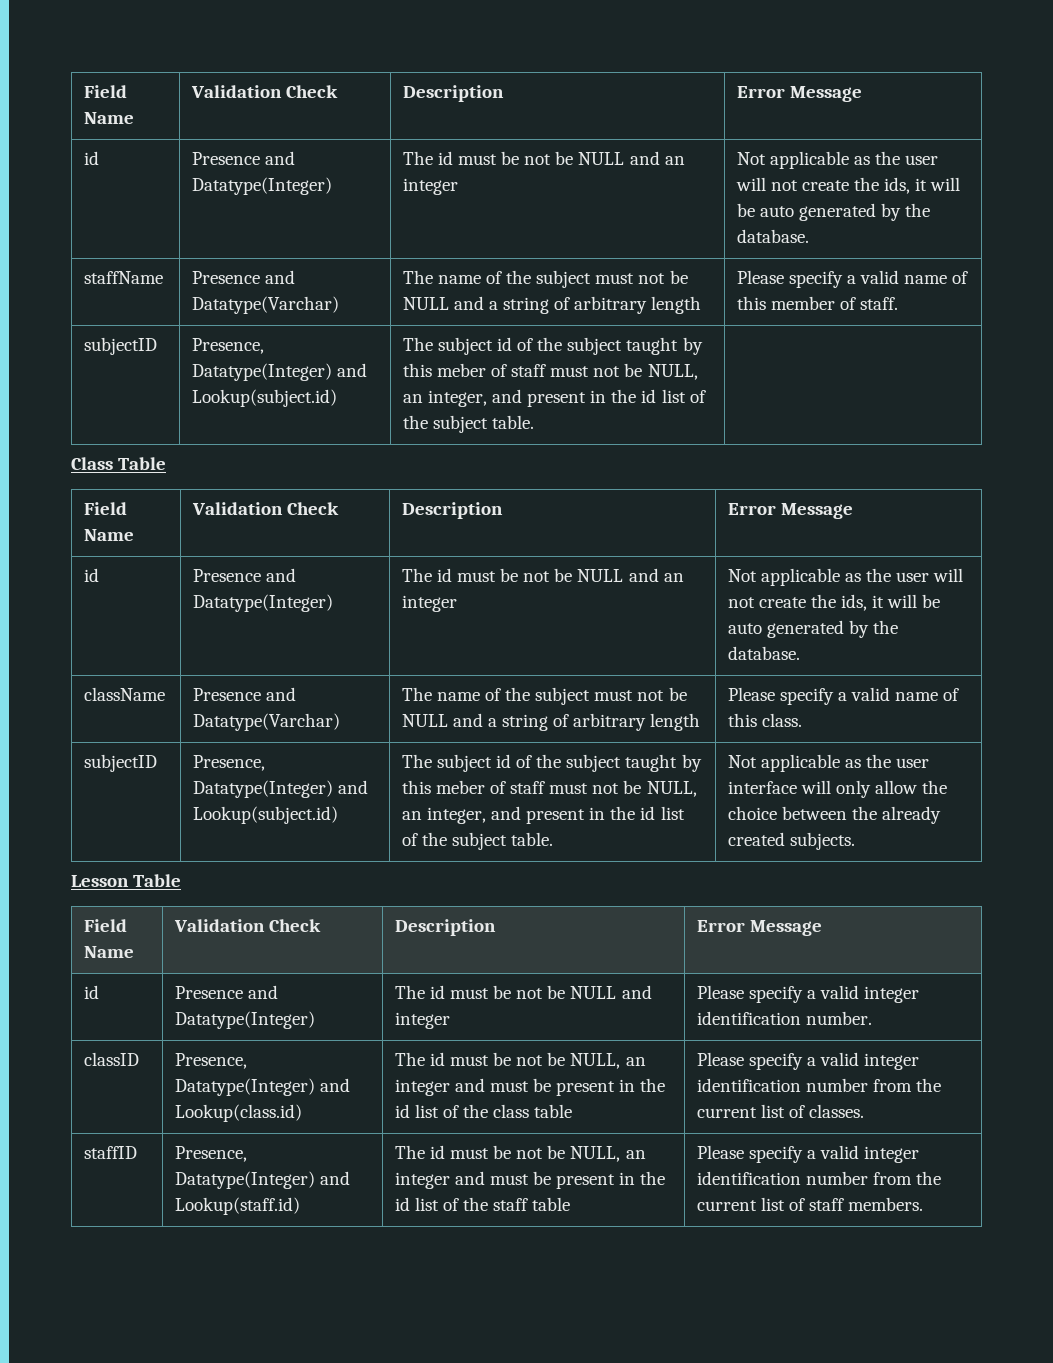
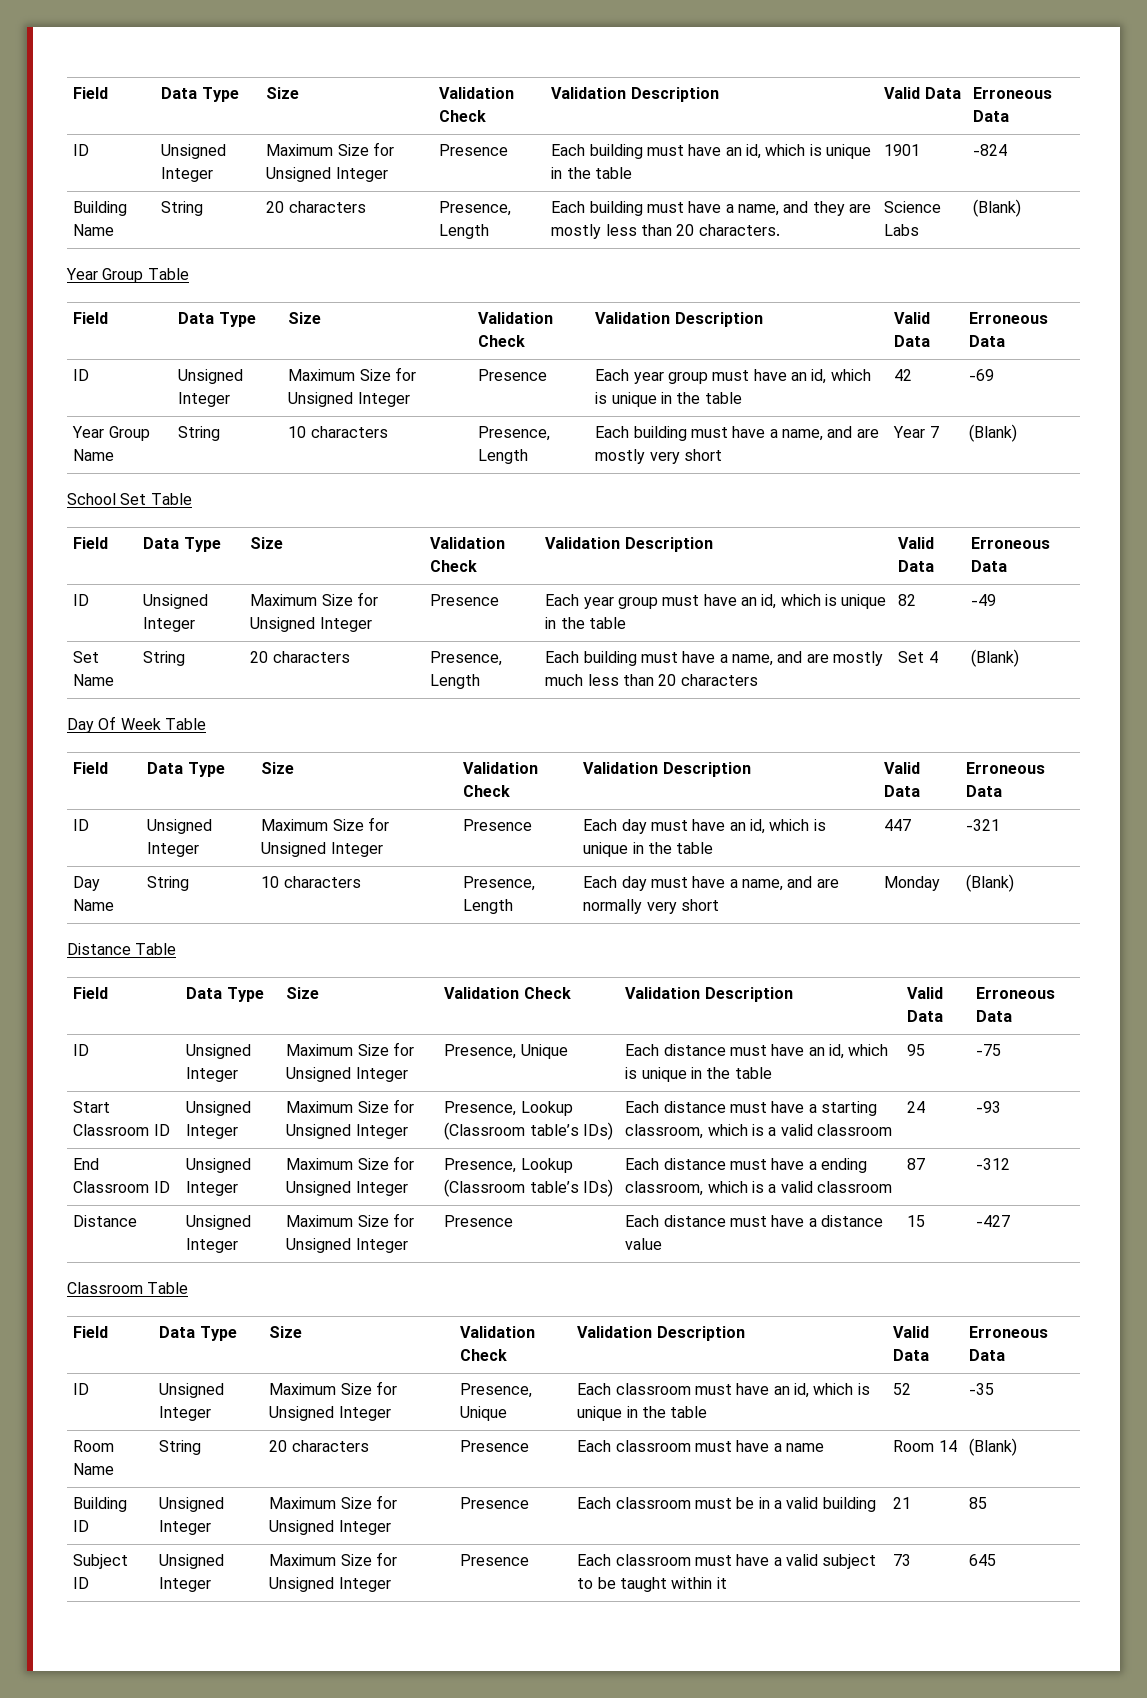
[83,85,127,98] [83,112,134,124] [190,85,338,98] [402,85,504,102] [736,86,862,102] [83,151,99,165] [191,151,295,165] [191,177,332,195] [402,151,685,165] [402,178,458,195] [736,151,939,169] [735,177,961,194] [736,203,931,221] [736,229,809,243] [83,271,163,284] [191,270,295,284] [191,296,339,314] [402,270,688,288] [402,296,702,314] [736,270,969,288] [736,296,899,310] [83,337,157,355] [191,338,264,354] [191,363,367,381] [191,389,337,407] [402,337,703,355] [402,363,698,380] [402,389,706,407] [402,415,534,433] [71,457,167,470] [83,502,127,515] [83,529,134,541] [191,502,339,515] [401,502,503,519] [727,503,853,519] [83,568,99,582] [192,568,296,582] [192,594,333,612] [401,568,684,582] [401,595,457,612] [727,568,964,586] [727,594,941,611] [727,620,899,638] [727,646,800,660] [83,687,165,701] [192,687,296,701] [192,713,340,731] [401,687,687,705] [401,713,701,731] [727,687,960,705] [727,713,802,727] [83,754,157,772] [192,755,265,771] [192,780,368,798] [192,806,338,824] [401,754,702,772] [401,780,697,797] [401,806,685,824] [401,832,554,850] [727,754,930,772] [727,780,948,798] [727,806,942,824] [727,832,855,850] [71,874,182,887] [83,919,127,932] [83,946,134,958] [173,919,321,932] [394,919,496,936] [696,920,822,936] [83,985,99,999] [174,985,278,999] [174,1011,315,1029] [394,985,652,999] [394,1012,450,1029] [696,985,920,1003] [696,1011,872,1025] [83,1052,139,1066] [174,1053,247,1069] [174,1078,350,1096] [174,1104,302,1122] [394,1052,646,1069] [394,1078,666,1096] [394,1104,573,1118] [696,1052,920,1070] [696,1078,942,1092] [696,1104,865,1118] [83,1146,137,1159] [174,1146,247,1162] [174,1171,350,1189] [174,1197,300,1215] [394,1145,646,1162] [394,1171,666,1189] [394,1197,571,1211] [696,1145,920,1163] [696,1171,942,1185] [696,1197,924,1211] Field Name | Validation Check | Description | Error Message // id | Presence and Datatype(Integer) | The id must be not be NULL and an integer | Not applicable as the user will not create the ids, it will be auto generated by the database. // staffName | Presence and Datatype(Varchar) | The name of the subject must not be NULL and a string of arbitrary length | Please specify a valid name of this member of staff. // subjectID | Presence, Datatype(Integer) and Lookup(subject.id) | The subject id of the subject taught by this meber of staff must not be NULL, an integer, and present in the id list of the subject table. | // Class Table // Field Name | Validation Check | Description | Error Message // id | Presence and Datatype(Integer) | The id must be not be NULL and an integer | Not applicable as the user will not create the ids, it will be auto generated by the database. // className | Presence and Datatype(Varchar) | The name of the subject must not be NULL and a string of arbitrary length | Please specify a valid name of this class. // subjectID | Presence, Datatype(Integer) and Lookup(subject.id) | The subject id of the subject taught by this meber of staff must not be NULL, an integer, and present in the id list of the subject table. | Not applicable as the user interface will only allow the choice between the already created subjects. // Lesson Table // Field Name | Validation Check | Description | Error Message // id | Presence and Datatype(Integer) | The id must be not be NULL and integer | Please specify a valid integer identification number. // classID | Presence, Datatype(Integer) and Lookup(class.id) | The id must be not be NULL, an integer and must be present in the id list of the class table | Please specify a valid integer identification number from the current list of classes. // staffID | Presence, Datatype(Integer) and Lookup(staff.id) | The id must be not be NULL, an integer and must be present in the id list of the staff table | Please specify a valid integer identification number from the current list of staff members. -> [73,87,109,99] [161,87,239,102] [266,87,300,99] [439,87,515,99] [439,110,487,122] [551,87,719,102] [884,87,961,99] [973,87,1053,99] [973,110,1010,122] [73,144,90,156] [161,144,227,159] [161,167,214,182] [266,142,395,156] [266,167,388,182] [439,144,509,156] [551,144,871,159] [551,167,633,179] [884,144,921,156] [973,144,1008,156] [73,201,128,216] [73,224,115,236] [161,201,204,216] [266,201,366,213] [439,201,512,216] [439,224,490,239] [551,201,871,216] [551,224,780,239] [884,201,942,213] [884,224,920,236] [973,199,1022,217] [66,268,189,283] [73,312,109,324] [178,312,256,327] [288,312,322,324] [478,312,554,324] [478,335,526,347] [595,312,763,327] [894,312,931,324] [894,335,931,347] [969,312,1049,324] [969,335,1006,347] [73,369,90,381] [178,369,244,384] [178,392,231,407] [288,367,417,381] [288,392,410,407] [478,369,548,381] [595,369,871,384] [595,392,742,407] [894,369,913,381] [969,369,995,381] [72,426,150,441] [73,449,115,461] [178,426,221,441] [288,426,388,438] [478,426,551,441] [478,449,529,464] [595,426,879,441] [595,449,723,464] [893,426,939,438] [969,424,1018,442] [67,493,192,505] [73,537,109,549] [143,537,221,552] [250,537,284,549] [430,537,506,549] [430,560,478,572] [545,537,713,552] [898,537,935,549] [898,560,935,572] [971,537,1051,549] [971,560,1008,572] [73,594,90,606] [143,594,209,609] [143,617,196,632] [250,592,379,606] [250,617,372,632] [430,594,500,606] [545,594,887,609] [545,617,627,629] [898,594,917,606] [971,594,997,606] [73,651,100,663] [73,674,115,686] [143,651,186,666] [250,651,350,663] [430,651,503,666] [430,674,481,689] [545,651,883,666] [545,674,758,686] [898,651,938,663] [971,649,1020,667] [67,716,206,733] [73,762,109,774] [147,762,225,777] [261,762,295,774] [463,762,539,774] [463,785,511,797] [583,762,751,777] [884,762,921,774] [884,785,921,797] [966,762,1046,774] [966,785,1003,797] [73,819,90,831] [147,819,213,834] [147,842,200,857] [261,817,390,831] [261,842,383,857] [463,819,533,831] [583,819,826,834] [583,842,714,857] [884,819,912,831] [966,819,1001,831] [73,876,101,891] [73,899,115,911] [147,876,190,891] [261,876,361,888] [463,876,536,891] [463,899,514,914] [583,876,839,891] [583,899,720,914] [884,876,941,891] [966,874,1015,892] [67,943,177,955] [73,987,109,999] [186,987,264,1002] [286,987,320,999] [444,987,571,999] [625,987,793,1002] [907,987,944,999] [907,1010,944,1022] [976,987,1056,999] [976,1010,1013,1022] [73,1044,90,1056] [186,1044,252,1059] [186,1067,239,1082] [286,1042,415,1056] [286,1067,408,1082] [444,1044,568,1059] [625,1044,889,1059] [625,1067,772,1082] [907,1044,926,1056] [976,1044,1002,1056] [73,1101,111,1113] [73,1124,170,1136] [186,1101,252,1116] [186,1124,239,1139] [286,1099,415,1113] [286,1124,408,1139] [444,1101,573,1116] [444,1122,614,1140] [625,1101,878,1116] [625,1124,893,1139] [907,1101,926,1113] [976,1101,1002,1113] [73,1158,100,1170] [73,1181,170,1193] [186,1158,252,1173] [186,1181,239,1196] [286,1156,415,1170] [286,1181,408,1196] [444,1158,573,1173] [444,1179,614,1197] [625,1158,868,1173] [625,1181,893,1196] [907,1158,926,1170] [976,1158,1011,1170] [73,1215,138,1227] [186,1215,252,1230] [186,1238,239,1253] [286,1213,415,1227] [286,1238,408,1253] [444,1215,514,1227] [625,1215,884,1227] [625,1238,663,1250] [907,1215,926,1227] [976,1215,1011,1227] [67,1282,189,1294] [73,1326,109,1338] [159,1326,237,1341] [269,1326,303,1338] [460,1326,536,1338] [460,1349,508,1361] [577,1326,745,1341] [893,1326,930,1338] [893,1349,930,1361] [969,1326,1049,1338] [969,1349,1006,1361] [73,1383,90,1395] [159,1383,225,1398] [159,1406,212,1421] [269,1381,398,1395] [269,1406,391,1421] [460,1383,533,1398] [460,1406,508,1421] [577,1383,870,1398] [577,1406,708,1421] [893,1383,912,1395] [969,1383,995,1395] [73,1440,115,1452] [73,1463,115,1475] [159,1440,202,1455] [269,1440,369,1452] [460,1440,530,1452] [577,1440,825,1452] [893,1440,957,1452] [969,1438,1018,1456] [73,1497,128,1512] [73,1520,90,1532] [159,1497,225,1512] [159,1520,212,1535] [269,1495,398,1509] [269,1520,391,1535] [460,1497,530,1509] [577,1497,876,1512] [893,1497,912,1509] [969,1497,988,1509] [73,1554,129,1569] [73,1577,90,1589] [159,1554,225,1569] [159,1577,212,1592] [269,1552,398,1566] [269,1577,391,1592] [460,1554,530,1566] [577,1554,877,1569] [577,1577,727,1592] [893,1554,912,1566] [969,1554,997,1566] Field | Data Type | Size | Validation Check | Validation Description | Valid Data | Erroneous Data // ID | Unsigned Integer | Maximum Size for Unsigned Integer | Presence | Each building must have an id, which is unique in the table | 1901 | -824 // Building Name | String | 20 characters | Presence, Length | Each building must have a name, and they are mostly less than 20 characters. | Science Labs | (Blank) // Year Group Table // Field | Data Type | Size | Validation Check | Validation Description | Valid Data | Erroneous Data // ID | Unsigned Integer | Maximum Size for Unsigned Integer | Presence | Each year group must have an id, which is unique in the table | 42 | -69 // Year Group Name | String | 10 characters | Presence, Length | Each building must have a name, and are mostly very short | Year 7 | (Blank) // School Set Table // Field | Data Type | Size | Validation Check | Validation Description | Valid Data | Erroneous Data // ID | Unsigned Integer | Maximum Size for Unsigned Integer | Presence | Each year group must have an id, which is unique in the table | 82 | -49 // Set Name | String | 20 characters | Presence, Length | Each building must have a name, and are mostly much less than 20 characters | Set 4 | (Blank) // Day Of Week Table // Field | Data Type | Size | Validation Check | Validation Description | Valid Data | Erroneous Data // ID | Unsigned Integer | Maximum Size for Unsigned Integer | Presence | Each day must have an id, which is unique in the table | 447 | -321 // Day Name | String | 10 characters | Presence, Length | Each day must have a name, and are normally very short | Monday | (Blank) // Distance Table // Field | Data Type | Size | Validation Check | Validation Description | Valid Data | Erroneous Data // ID | Unsigned Integer | Maximum Size for Unsigned Integer | Presence, Unique | Each distance must have an id, which is unique in the table | 95 | -75 // Start Classroom ID | Unsigned Integer | Maximum Size for Unsigned Integer | Presence, Lookup (Classroom table’s IDs) | Each distance must have a starting classroom, which is a valid classroom | 24 | -93 // End Classroom ID | Unsigned Integer | Maximum Size for Unsigned Integer | Presence, Lookup (Classroom table’s IDs) | Each distance must have a ending classroom, which is a valid classroom | 87 | -312 // Distance | Unsigned Integer | Maximum Size for Unsigned Integer | Presence | Each distance must have a distance value | 15 | -427 // Classroom Table // Field | Data Type | Size | Validation Check | Validation Description | Valid Data | Erroneous Data // ID | Unsigned Integer | Maximum Size for Unsigned Integer | Presence, Unique | Each classroom must have an id, which is unique in the table | 52 | -35 // Room Name | String | 20 characters | Presence | Each classroom must have a name | Room 14 | (Blank) // Building ID | Unsigned Integer | Maximum Size for Unsigned Integer | Presence | Each classroom must be in a valid building | 21 | 85 // Subject ID | Unsigned Integer | Maximum Size for Unsigned Integer | Presence | Each classroom must have a valid subject to be taught within it | 73 | 645

